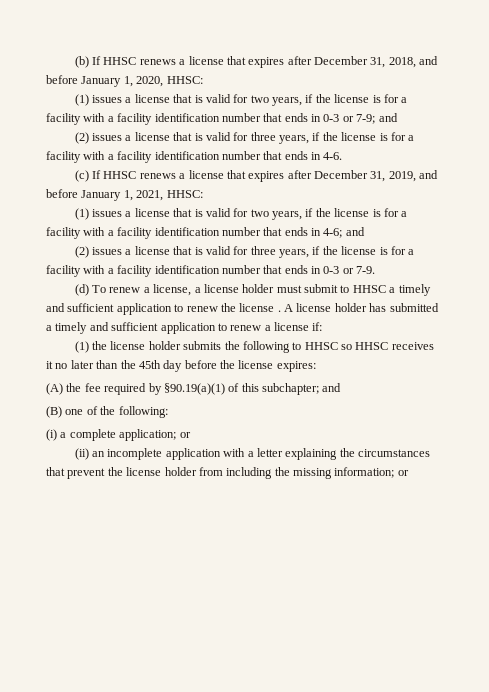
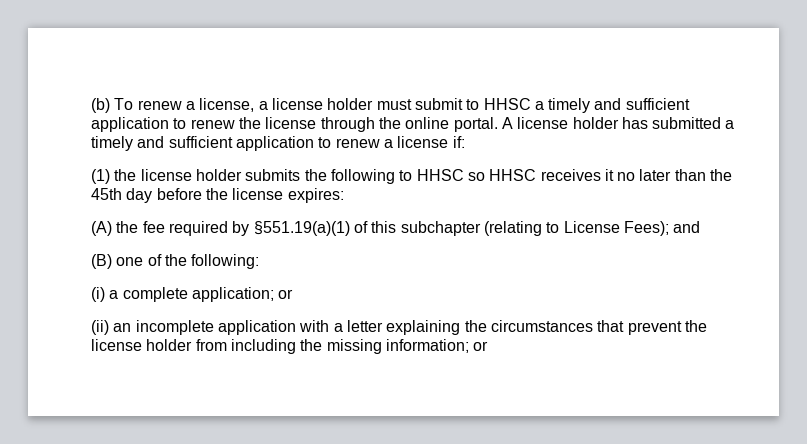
[92,56,439,68] [46,75,203,87] [74,94,408,106] [46,113,398,125] [74,132,415,144] [46,151,343,163] [74,170,439,182] [46,189,203,201] [74,208,408,220] [46,227,365,239] [74,246,415,258] [46,265,376,277] [74,284,89,296] If HHSC renews a license that expires after December 31, 2018, and before January 1, 2020, HHSC: // (1) issues a license that is valid for two years, if the license is for a facility with a facility identification number that ends in 0-3 or 7-9; and // (2) issues a license that is valid for three years, if the license is for a facility with a facility identification number that ends in 4-6. // (c) If HHSC renews a license that expires after December 31, 2019, and before January 1, 2021, HHSC: // (1) issues a license that is valid for two years, if the license is for a facility with a facility identification number that ends in 4-6; and // (2) issues a license that is valid for three years, if the license is for a facility with a facility identification number that ends in 0-3 or 7-9. // (d) -> (110, 105) none
[277,310,281,312] . -> [320,117,498,132] through the online portal.
[163,383,225,395] §90.19(a)(1) -> [253,221,350,236] §551.19(a)(1)
[262,383,319,395] subchapter; -> [400,221,669,236] subchapter (relating to License Fees);

